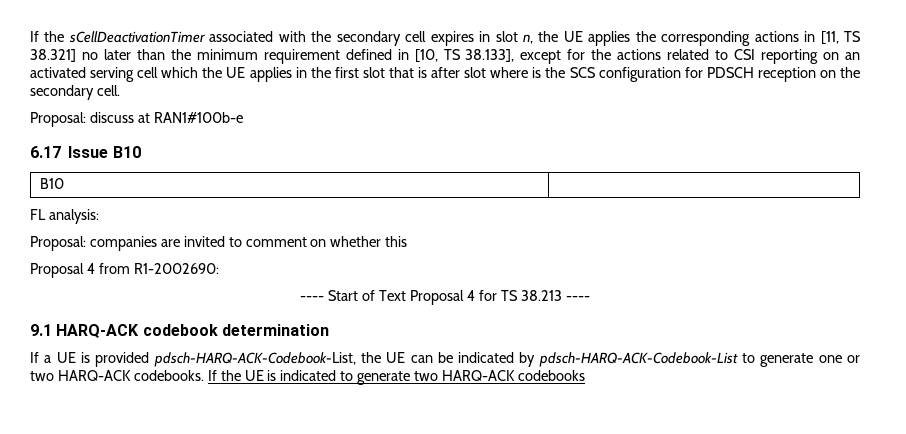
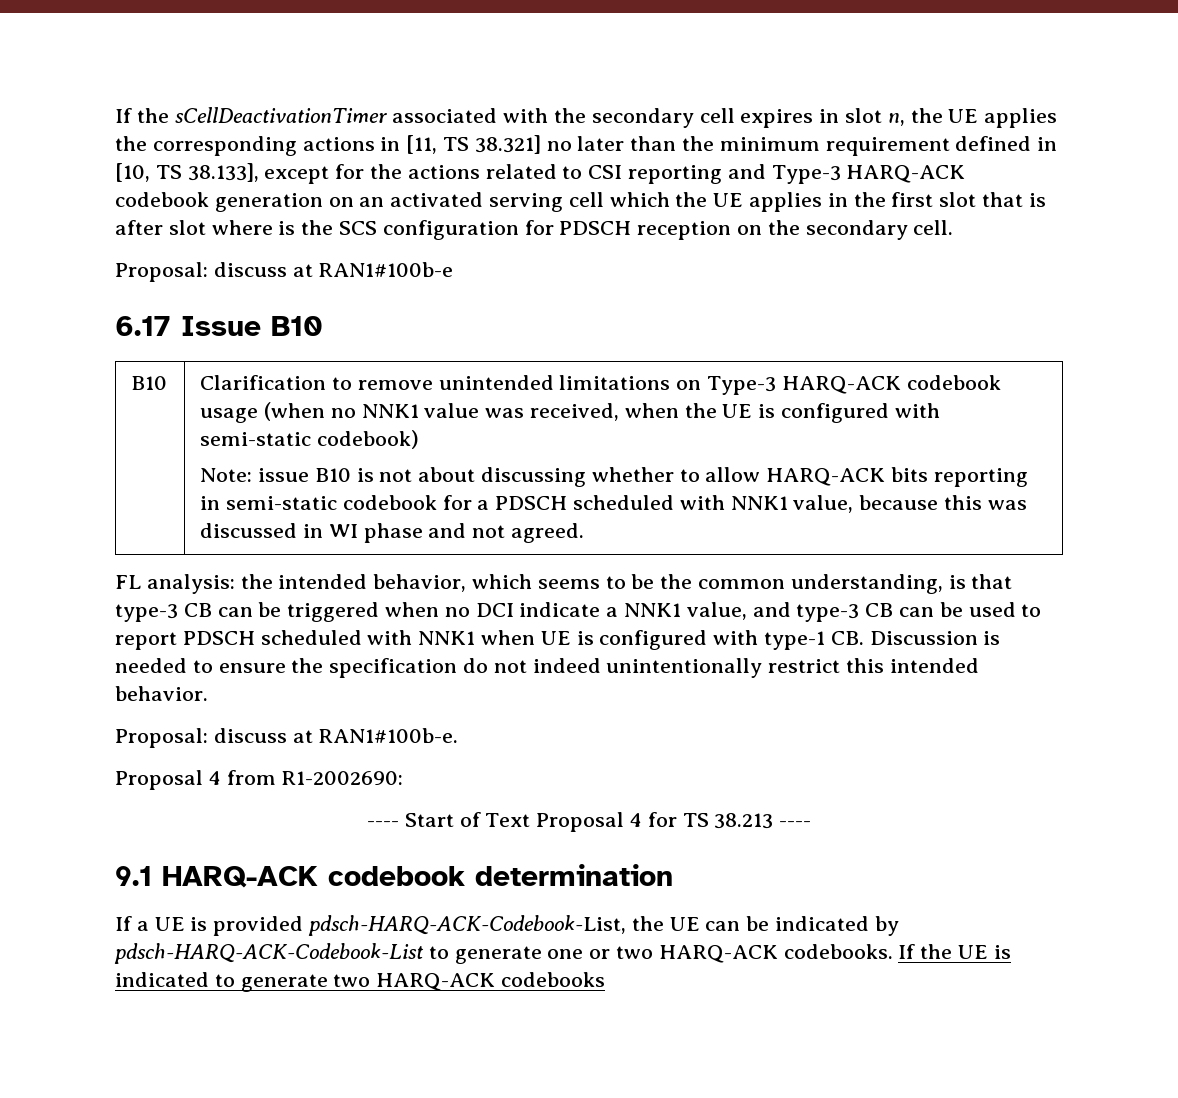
(819, 56) none -> [727,164,966,184] [115,192,323,212] and Type-3 HARQ-ACK codebook generation
[30,209,99,224] [30,236,408,251] // FL analysis: // Proposal: companies are invited to comment on whether this -> [200,375,1001,395] [200,402,940,423] [200,430,419,449] [200,467,1028,487] [200,495,1027,513] [200,523,584,543] [115,574,1013,594] [115,602,1042,622] [115,630,1001,650] [115,658,979,678] [115,686,208,701] [115,728,459,748] Clarification to remove unintended limitations on Type-3 HARQ-ACK codebook usage (when no NNK1 value was received, when the UE is configured with semi-static codebook) // Note: issue B10 is not about discussing whether to allow HARQ-ACK bits reporting in semi-static codebook for a PDSCH scheduled with NNK1 value, because this was discussed in WI phase and not agreed. // FL analysis: the intended behavior, which seems to be the common understanding, is that type-3 CB can be triggered when no DCI indicate a NNK1 value, and type-3 CB can be used to report PDSCH scheduled with NNK1 when UE is configured with type-1 CB. Discussion is needed to ensure the specification do not indeed unintentionally restrict this intended behavior. // Proposal: discuss at RAN1#100b-e.

